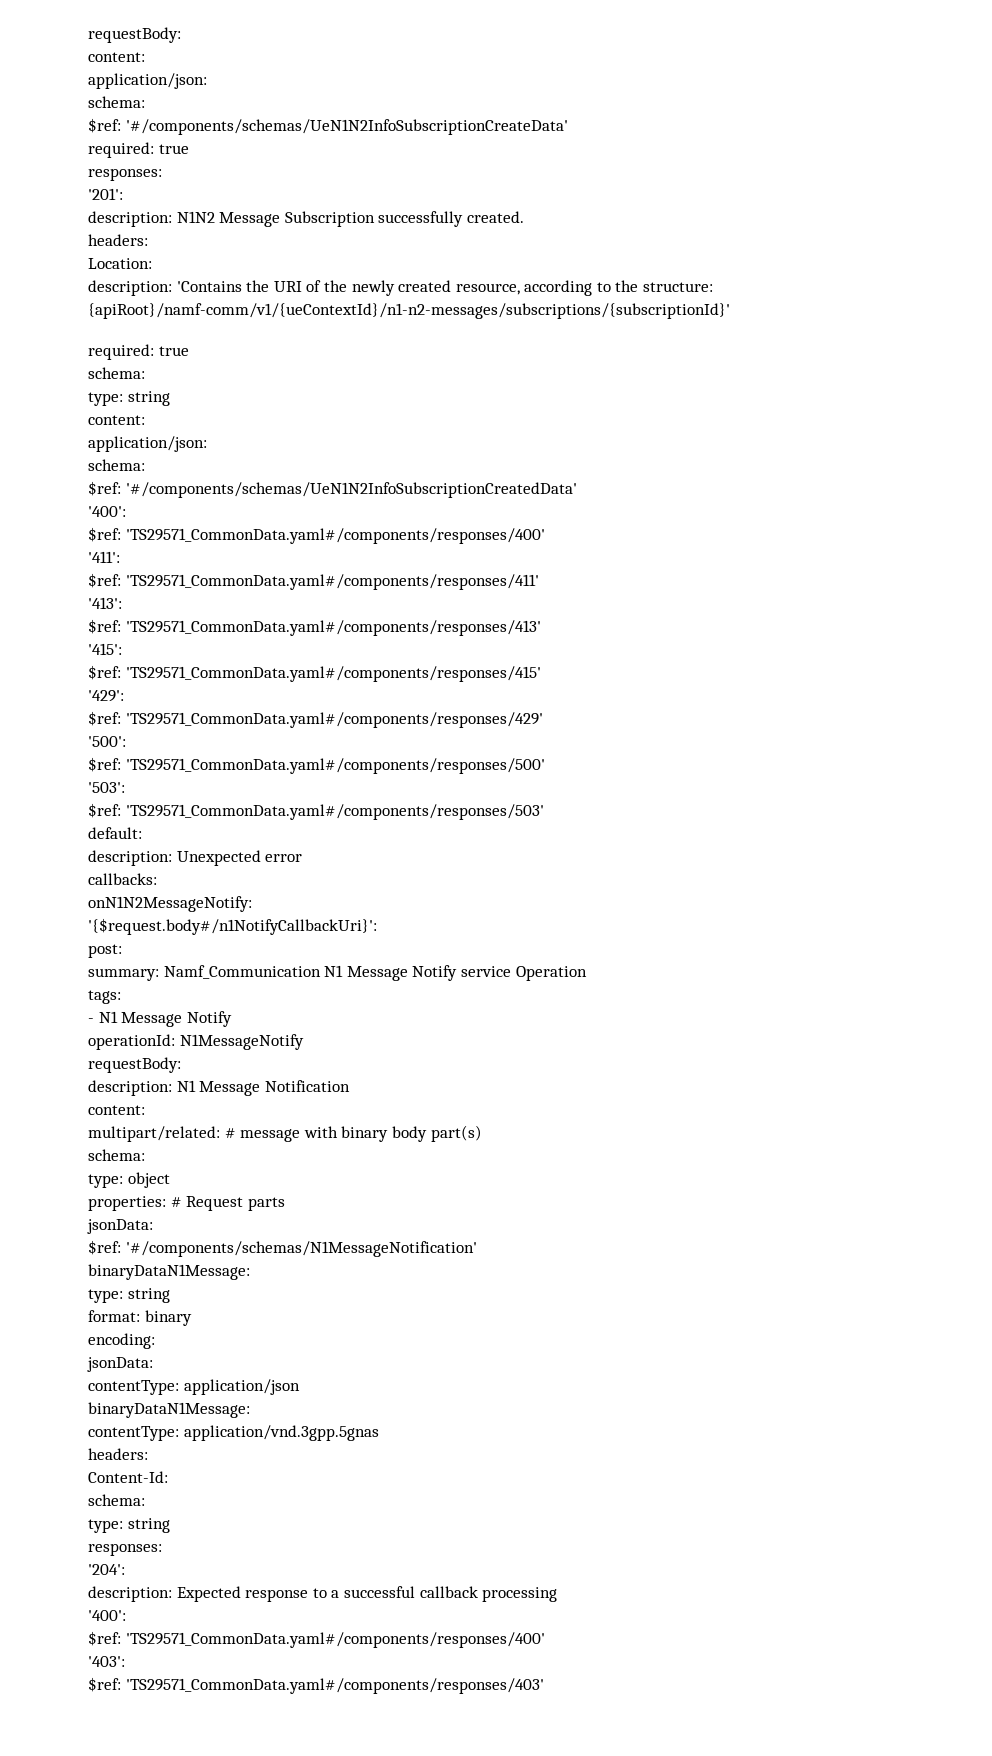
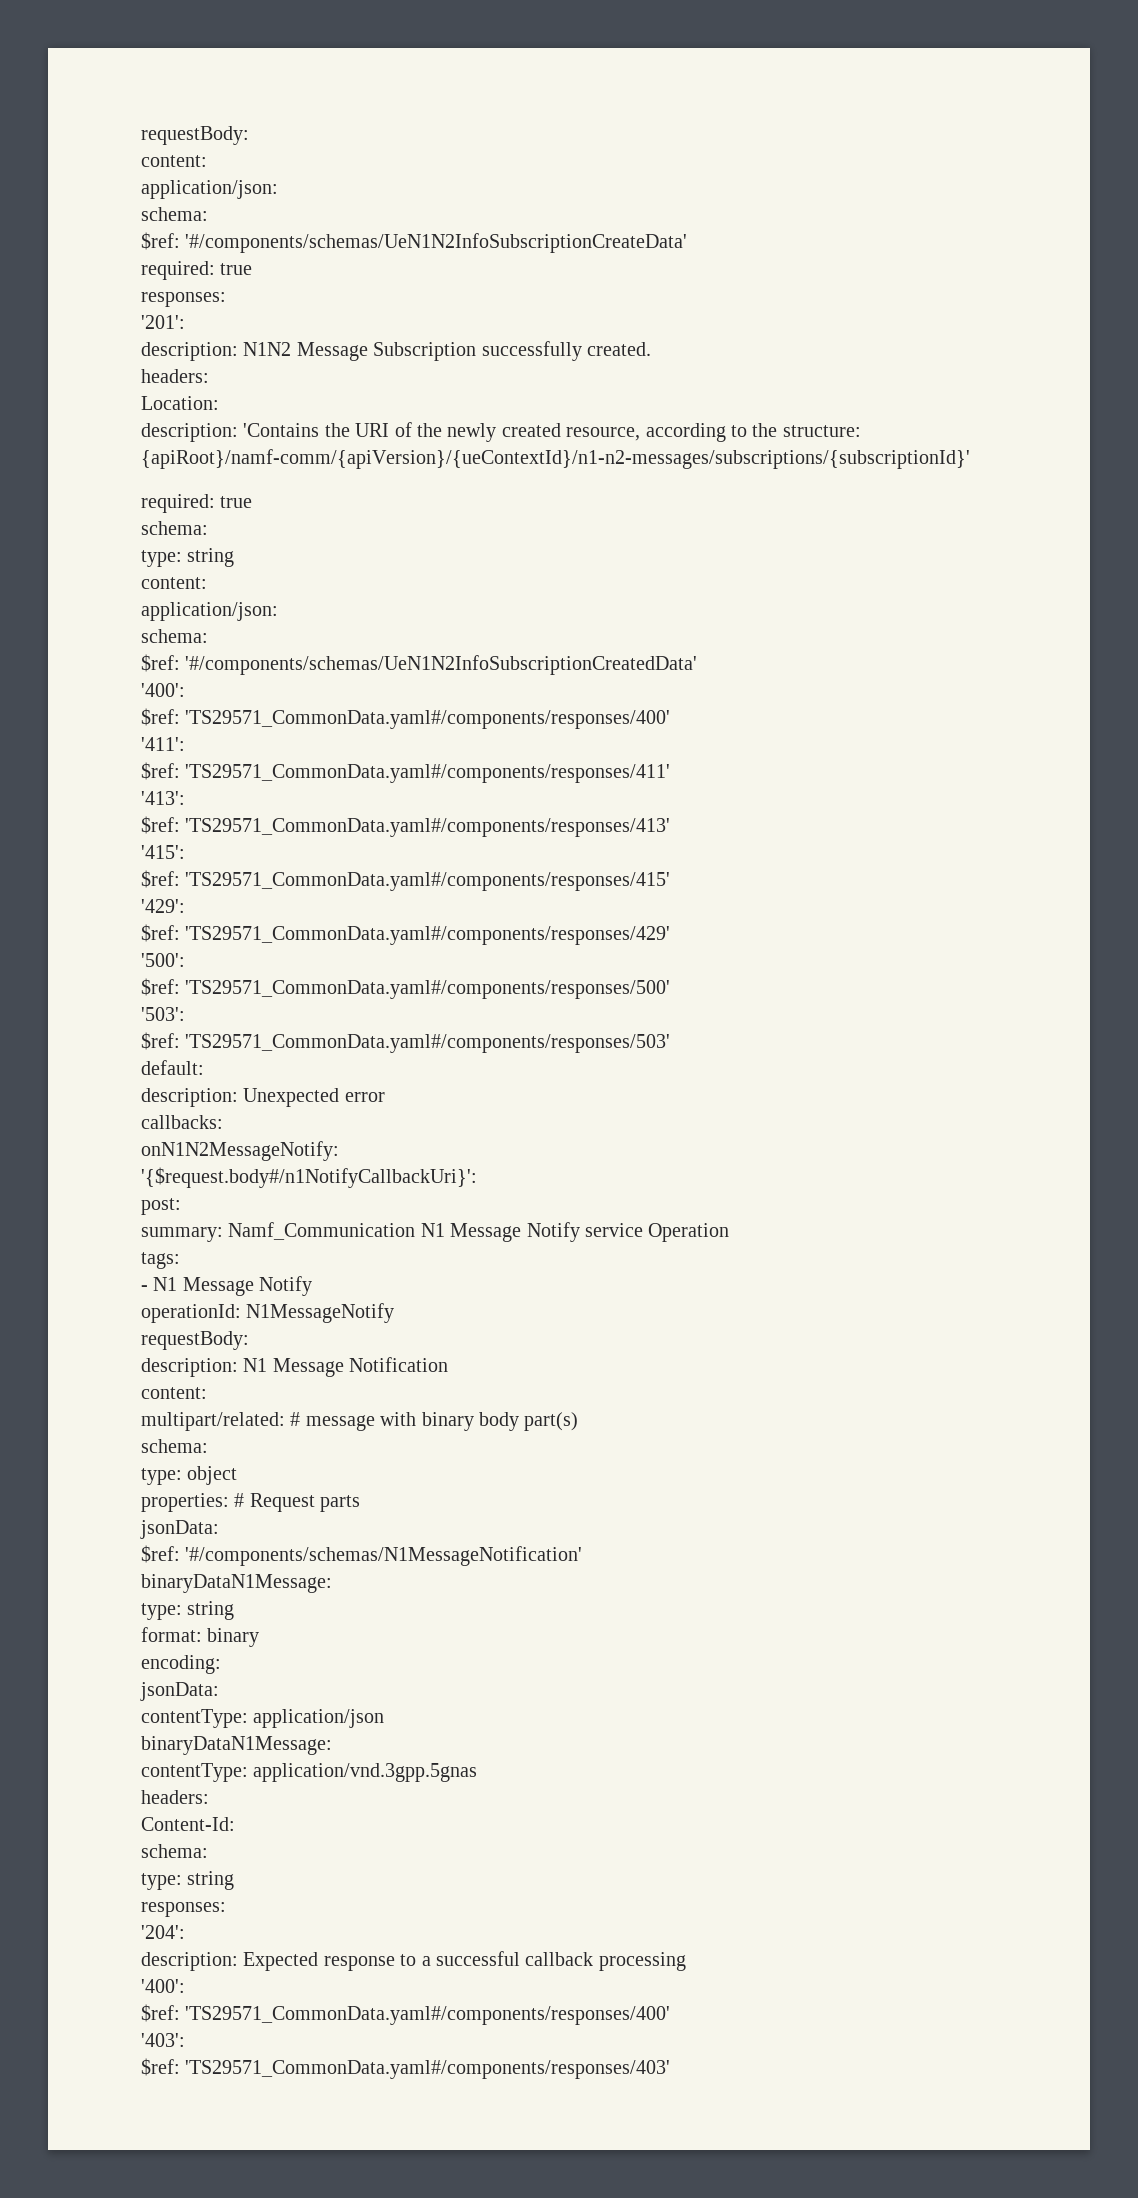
[88,303,730,319] {apiRoot}/namf-comm/v1/{ueContextId}/n1-n2-messages/subscriptions/{subscriptionId}' -> [141,449,970,469] {apiRoot}/namf-comm/{apiVersion}/{ueContextId}/n1-n2-messages/subscriptions/{subscriptionId}'

